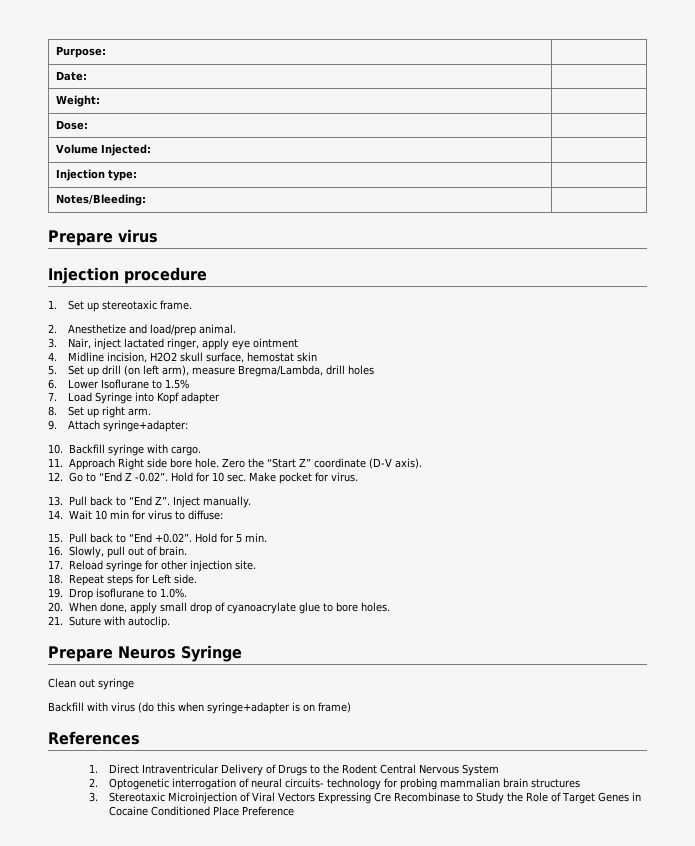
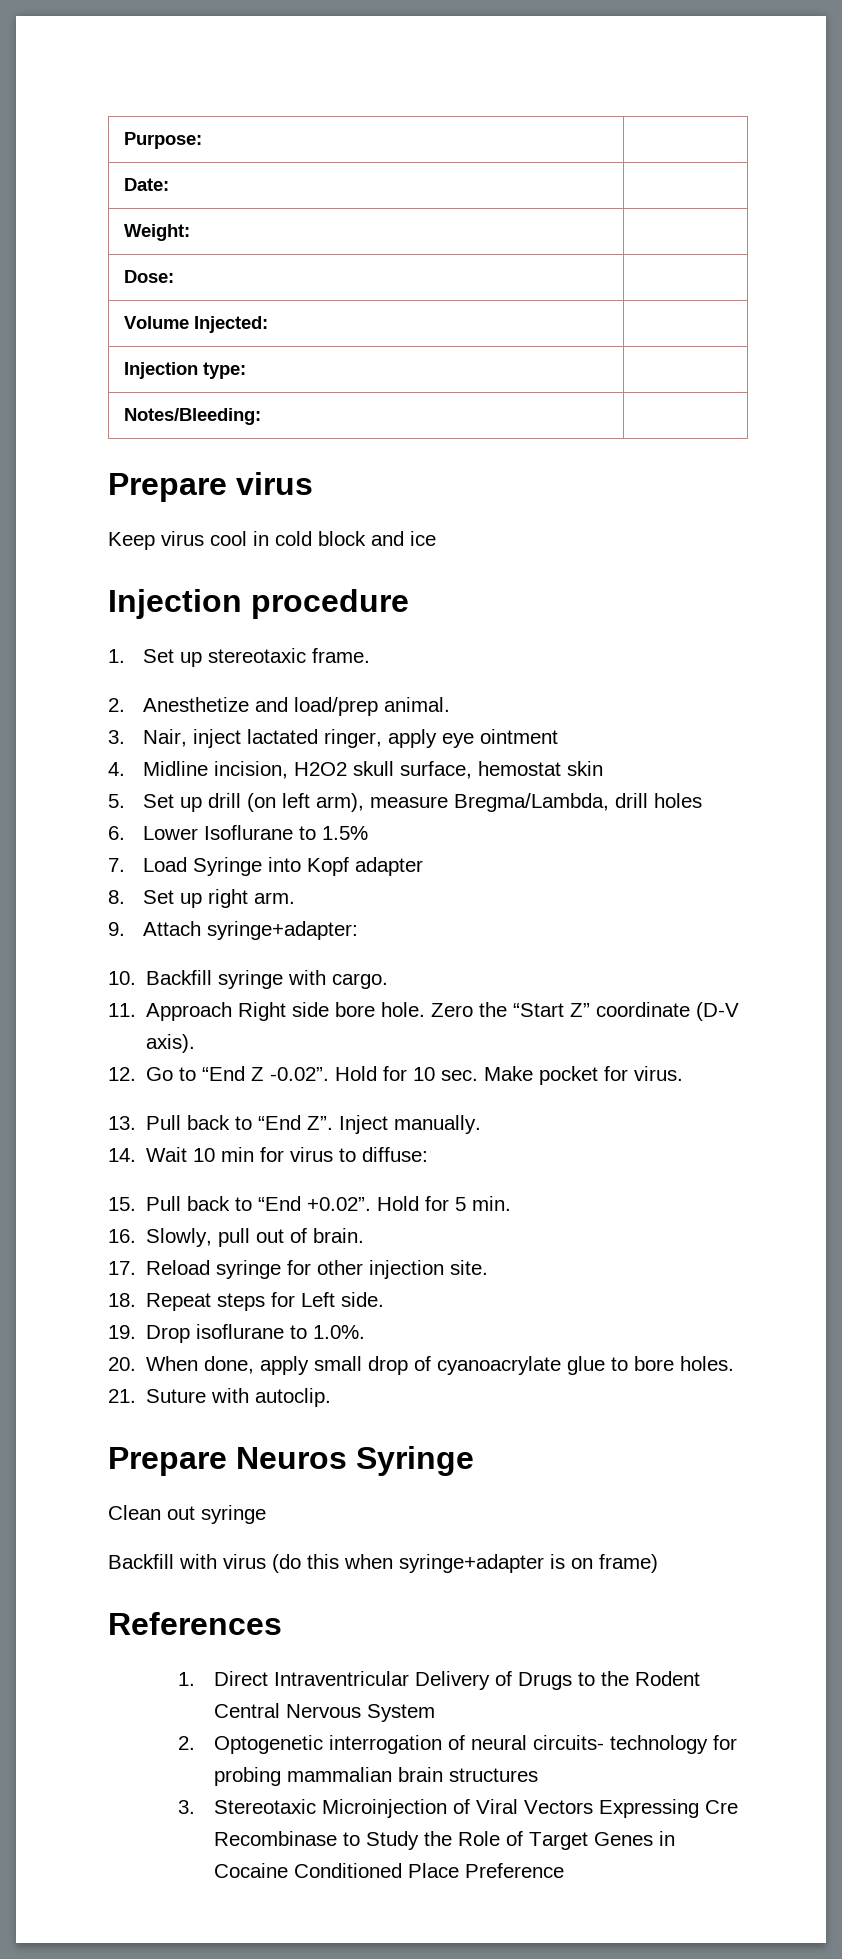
(158, 236) none -> [108,531,436,550] // Keep virus cool in cold block and ice

